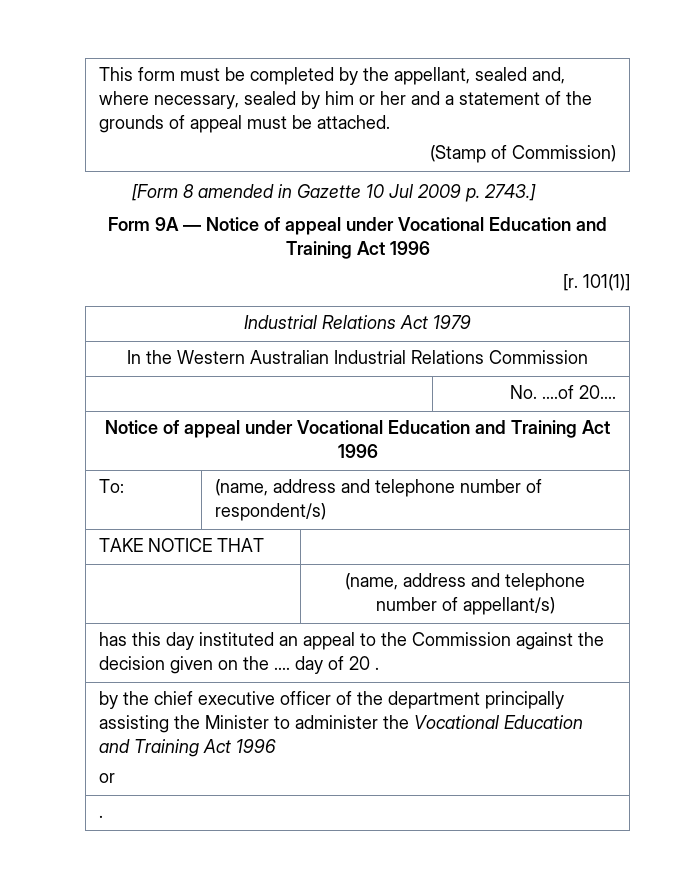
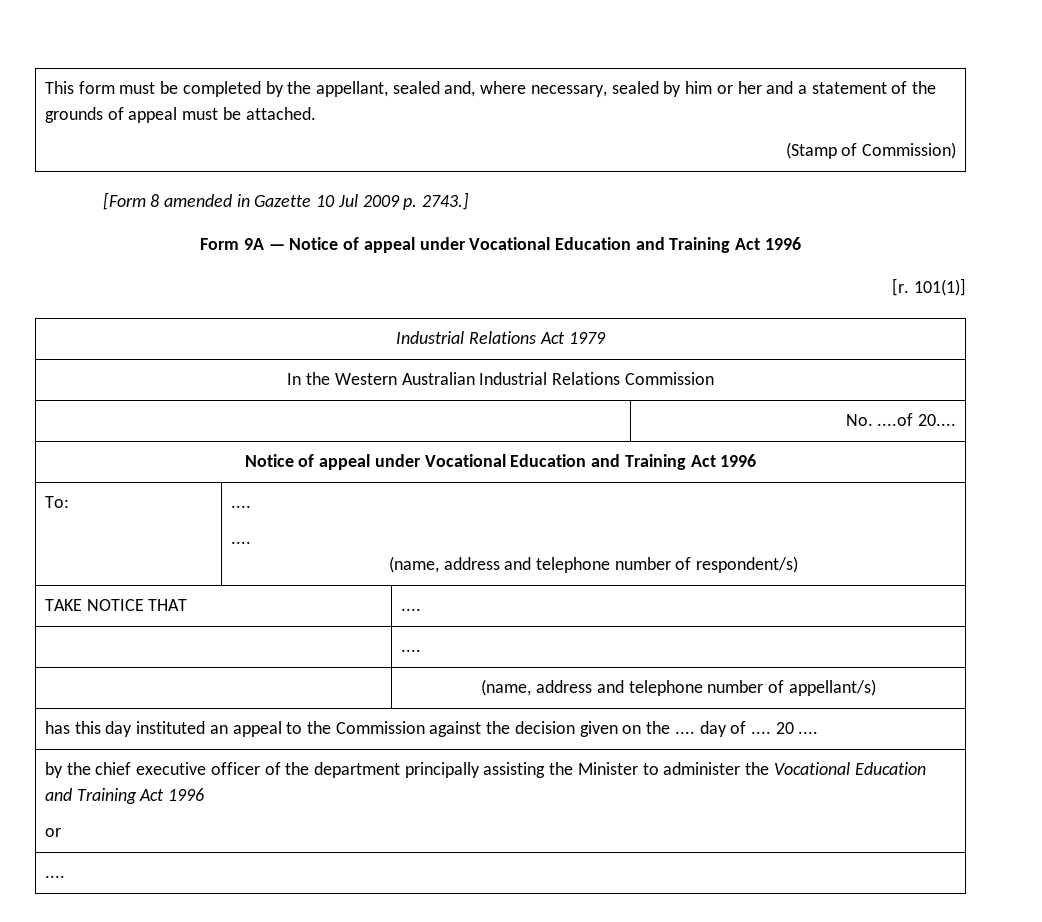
(125, 486) none -> [230,505,251,508] [230,541,251,544] .... // .... //
(265, 545) none -> [400,608,421,611] [400,649,421,652] .... // | ....
[349,656,380,670] 20 . -> [750,722,819,734] .... 20 ....
[99,815,104,818] . -> [44,875,65,878] ....

